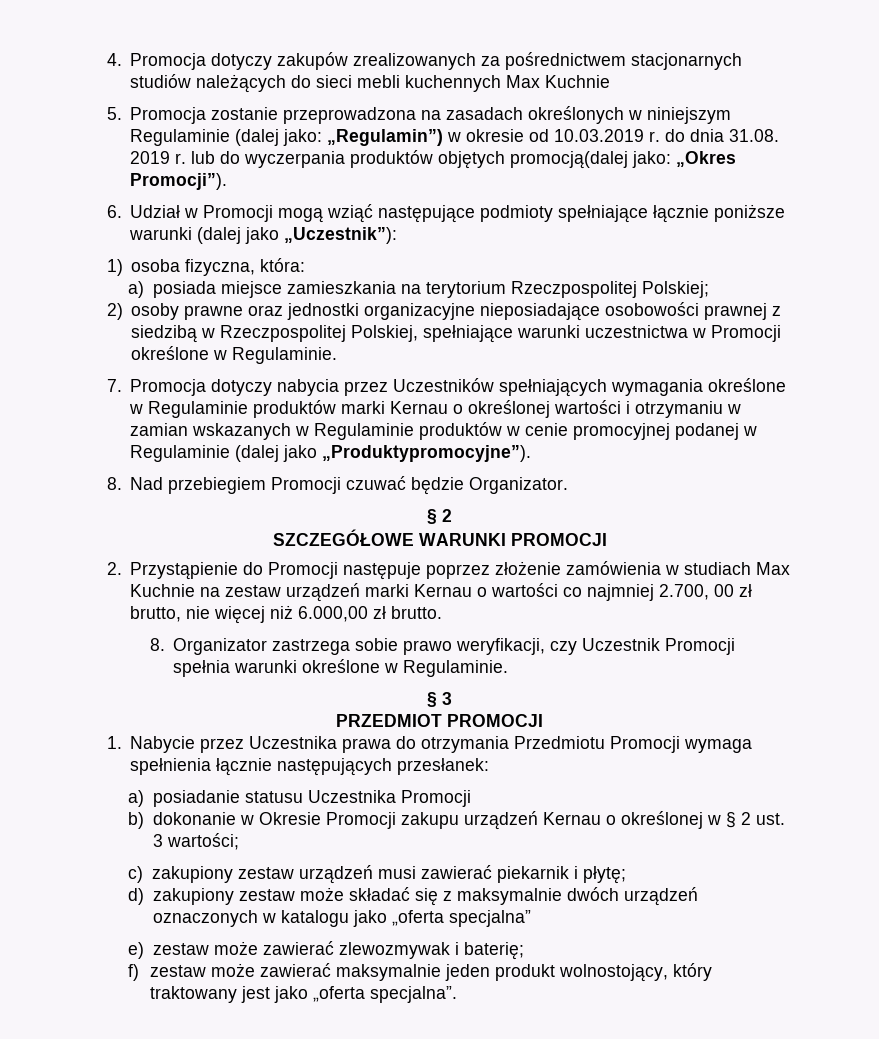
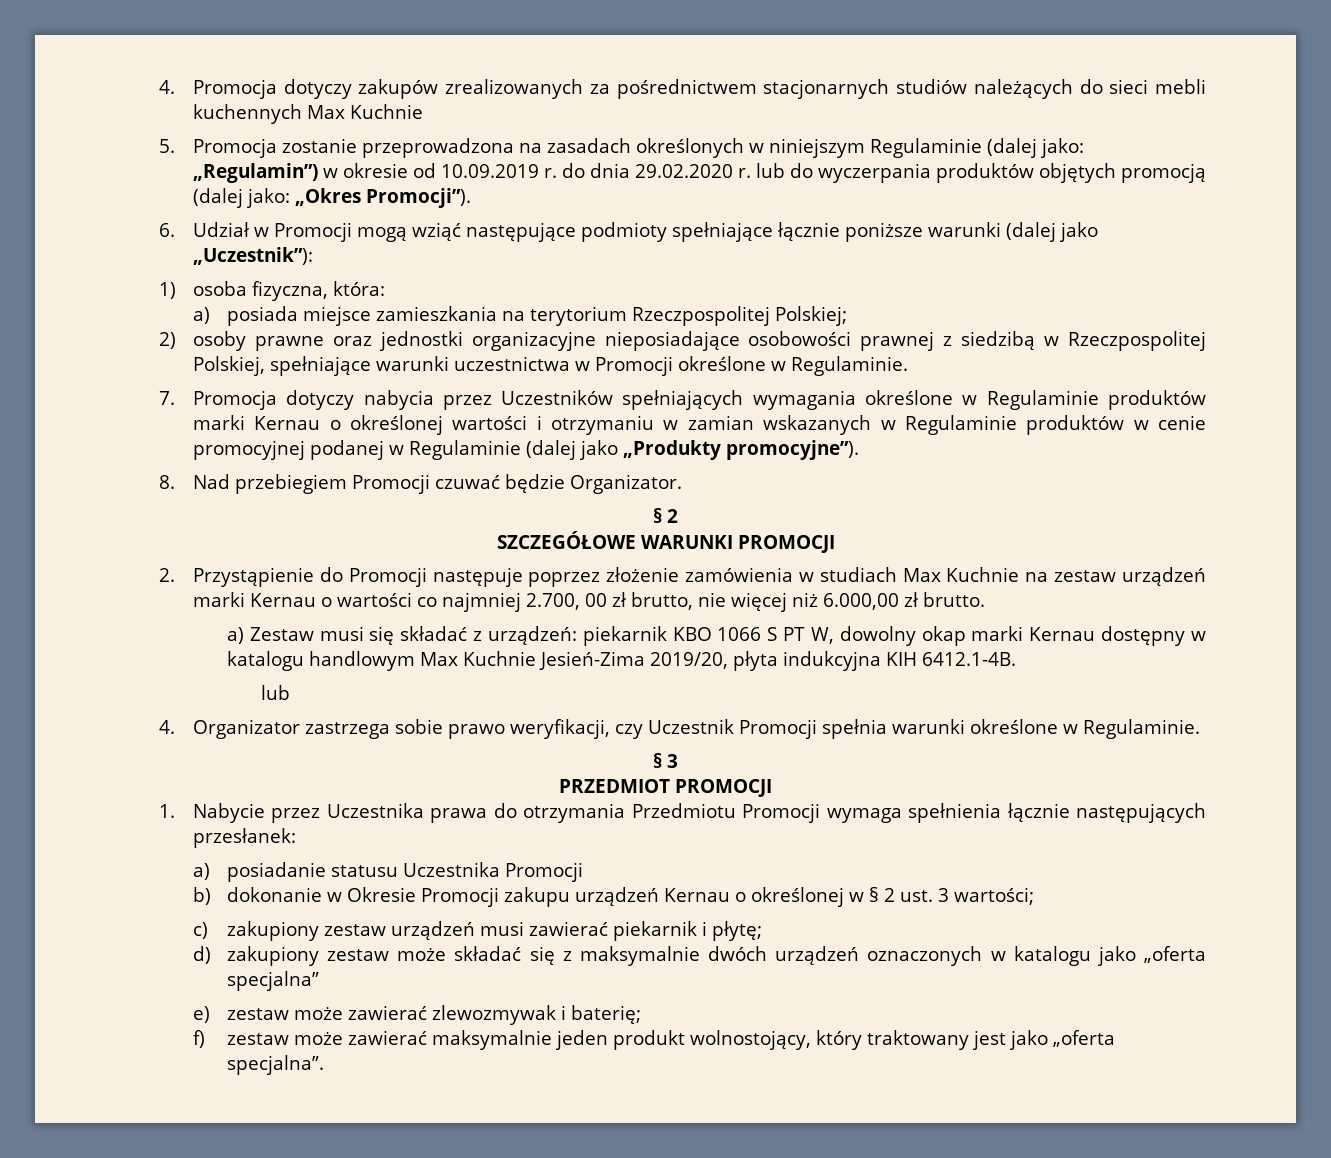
[554,129,645,142] 10.03.2019 -> [440,164,539,178] 10.09.2019
[729,129,780,142] [130,151,171,164] 31.08. 2019 -> [634,164,733,178] 29.02.2020
[510,151,629,169] promocją(dalej -> [1121,163,1206,183] [192,188,243,208] promocją (dalej
[322,445,532,462] „Produktypromocyjne”). -> [622,440,859,460] „Produkty promocyjne”).
[149,638,165,651] 8. -> [226,626,1207,646] [226,651,1016,671] [260,685,290,700] [158,720,175,734] a) Zestaw musi się składać z urządzeń: piekarnik KBO 1066 S PT W, dowolny okap marki Kernau dostępny w katalogu handlowym Max Kuchnie Jesień-Zima 2019/20, płyta indukcyjna KIH 6412.1-4B. // lub // 4.

